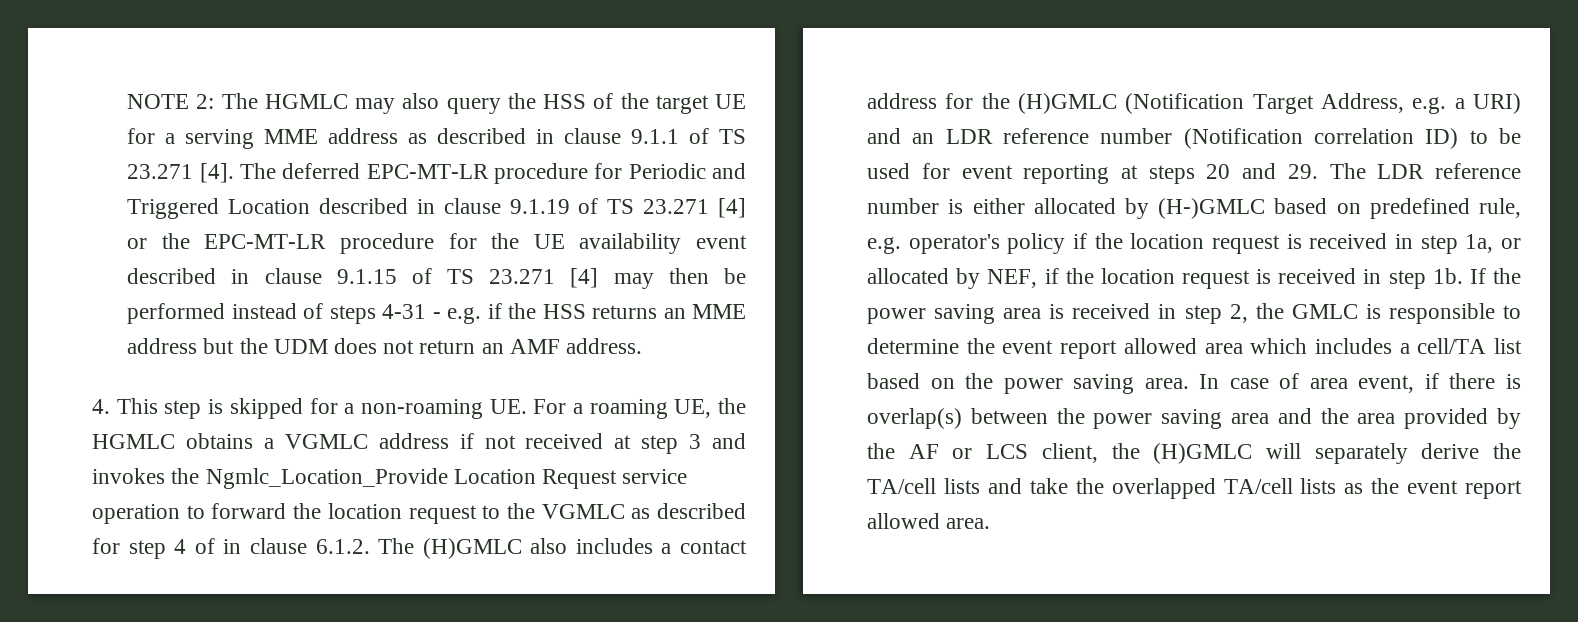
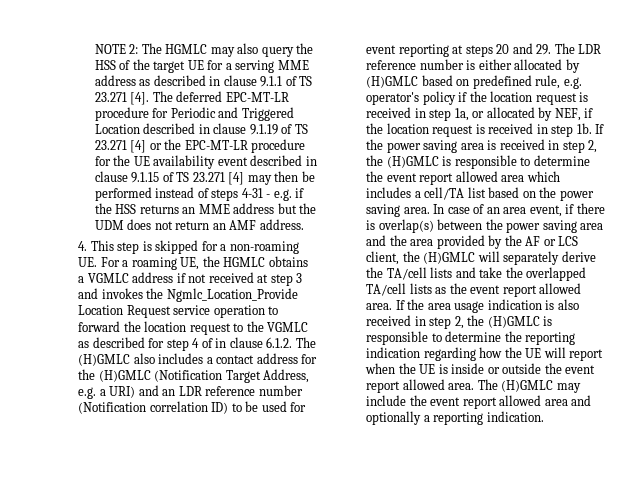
[1158,198,1266,219] (H-)GMLC -> [366,76,419,88] (H)GMLC
[1291,304,1358,319] GMLC -> [386,156,439,168] (H)GMLC
(1300, 381) none -> [486,207,500,214] an
(991, 523) none -> [395,299,579,313] [366,315,553,329] [366,331,576,345] [366,347,604,361] [365,363,596,374] [366,379,581,393] [366,395,592,409] [366,411,544,425] If the area usage indication is also received in step 2, the (H)GMLC is responsible to determine the reporting indication regarding how the UE will report when the UE is inside or outside the event report allowed area. The (H)GMLC may include the event report allowed area and optionally a reporting indication.

